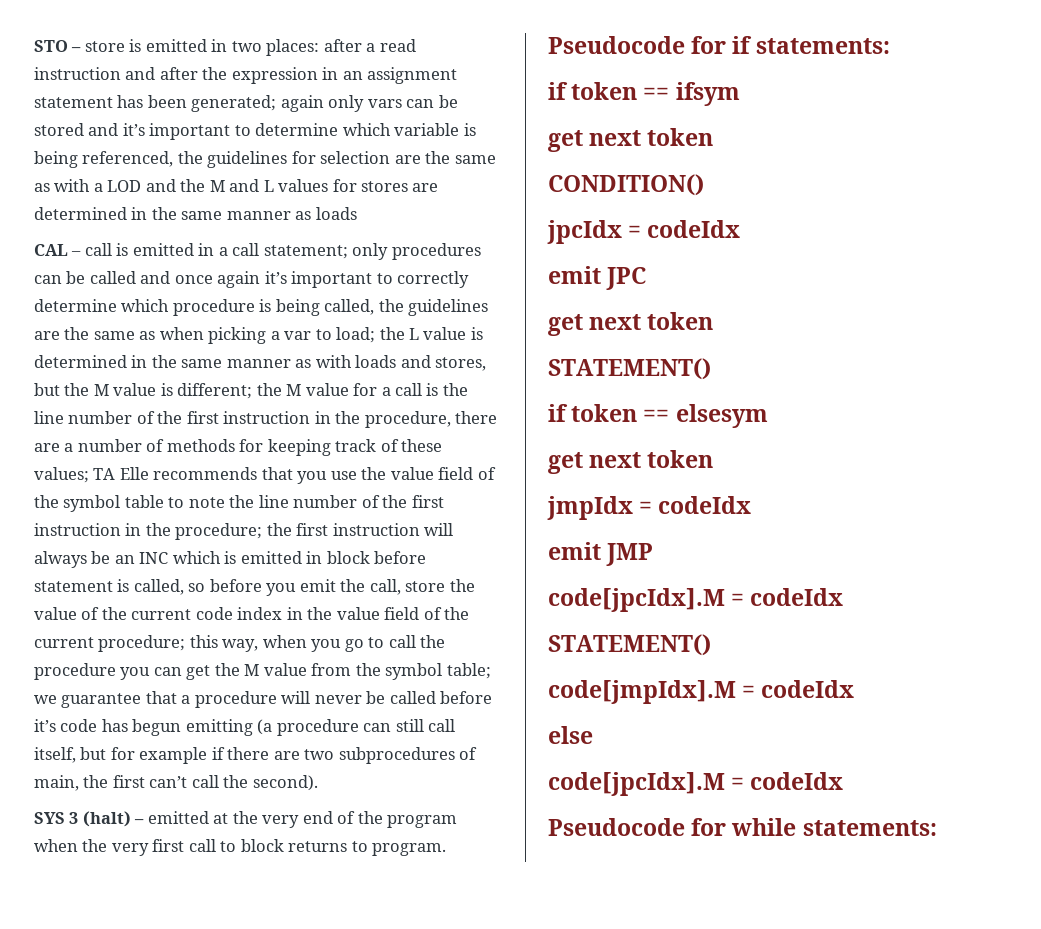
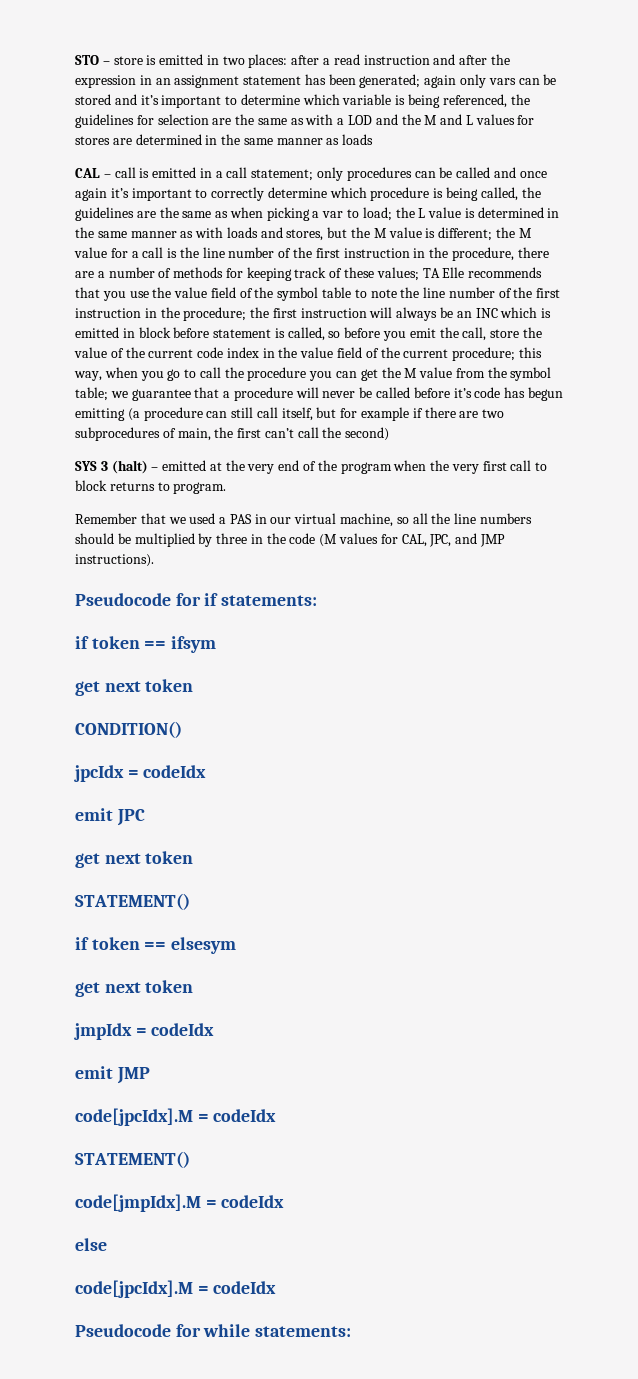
[252,775,318,791] second). -> [345,427,390,441] second)
(447, 849) none -> [75,513,532,527] [75,533,505,547] [75,554,154,567] // Remember that we used a PAS in our virtual machine, so all the line numbers should be multiplied by three in the code (M values for CAL, JPC, and JMP instructions).

